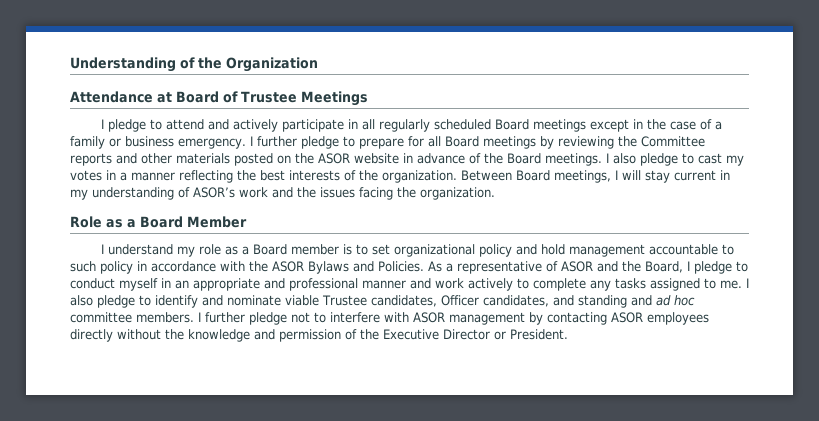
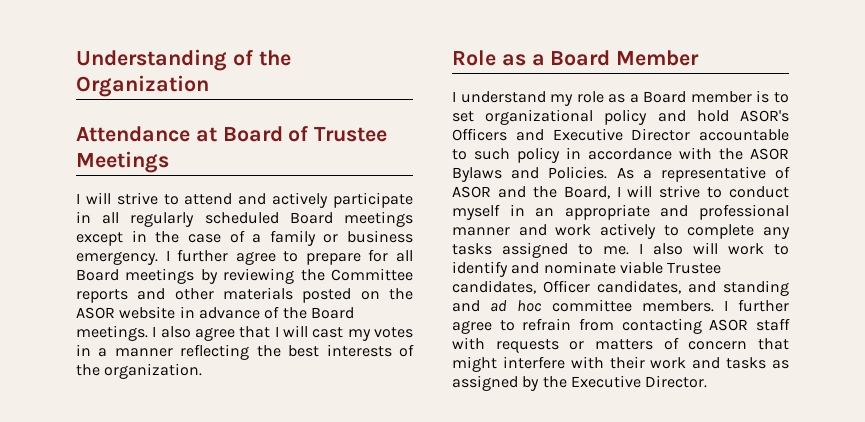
[107,119,146,132] pledge -> [85,192,158,205] will strive
[300,136,339,149] pledge -> [235,251,276,265] agree
[640,153,694,166] pledge to -> [195,325,308,341] agree that I will
[461,170,730,183] [70,187,495,200] Between Board meetings, I will stay current in my understanding of ASOR’s work and the issues facing the organization. -> (203, 371) none
[568,244,645,257] management -> [740,110,789,122] [452,128,691,141] ASOR's Officers and Executive Director
[694,261,732,274] pledge -> [627,185,701,198] will strive
[97,295,135,308] pledge -> [693,242,764,255] will work
[249,312,709,325] [70,329,568,342] pledge not to interfere with ASOR management by contacting ASOR employees directly without the knowledge and permission of the Executive Director or President. -> [452,318,790,334] [452,337,789,353] [452,356,789,372] [452,375,708,391] agree to refrain from contacting ASOR staff with requests or matters of concern that might interfere with their work and tasks as assigned by the Executive Director.

